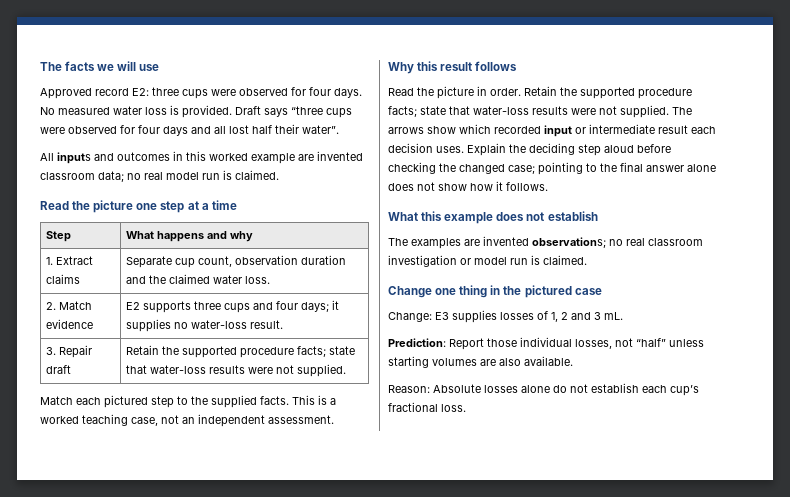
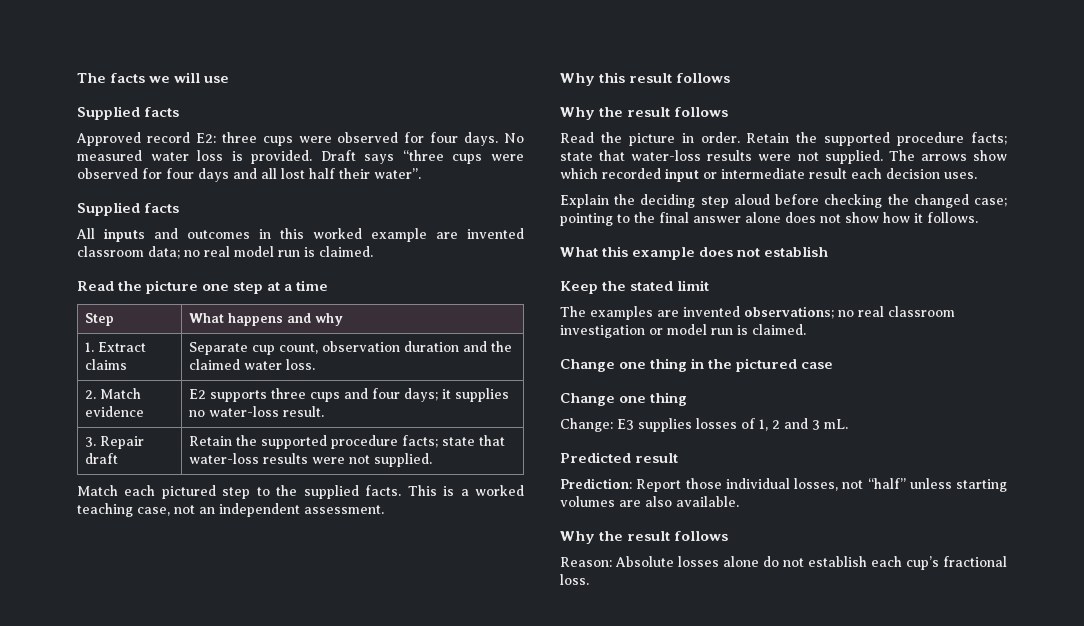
(160, 67) none -> [77,106,180,120] // Supplied facts
(339, 129) none -> [77,202,180,216] // Supplied facts
(518, 66) none -> [560,107,729,120] // Why the result follows
(464, 149) none -> (977, 175) //
(598, 216) none -> [560,280,710,294] // Keep the stated limit
(602, 291) none -> [560,392,688,406] // Change one thing
(623, 316) none -> [560,452,679,463] // Predicted result
(573, 361) none -> [560,531,729,544] // Why the result follows

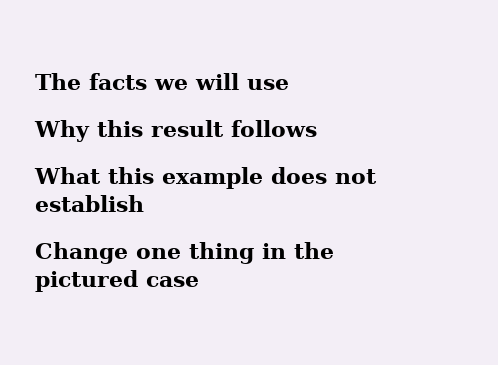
[77,106,180,120] [76,132,524,146] [77,150,524,164] [77,168,421,182] [77,202,180,216] [76,228,524,242] [77,246,373,259] [77,280,329,294] [84,313,114,326] [188,313,343,326] [84,342,146,352] [84,359,127,370] [188,341,512,355] [188,359,315,370] [84,388,141,399] [84,406,144,417] [188,388,509,402] [188,406,324,417] [84,436,144,449] [84,453,118,464] [188,435,505,449] [188,453,432,467] [77,485,524,499] [77,503,384,517] [560,72,731,86] [560,107,729,120] [560,132,1007,146] [560,150,1007,164] [560,168,977,182] [560,194,1007,208] [560,212,978,226] Supplied facts // Approved record E2: three cups were observed for four days. No measured water loss is provided. Draft says “three cups were observed for four days and all lost half their water”. // Supplied facts // All inputs and outcomes in this worked example are invented classroom data; no real model run is claimed. // Read the picture one step at a time // Step | What happens and why // 1. Extract claims | Separate cup count, observation duration and the claimed water loss. // 2. Match evidence | E2 supports three cups and four days; it supplies no water-loss result. // 3. Repair draft | Retain the supported procedure facts; state that water-loss results were not supplied. // Match each pictured step to the supplied facts. This is a worked teaching case, not an independent assessment. // Why this result follows // Why the result follows // Read the picture in order. Retain the supported procedure facts; state that water-loss results were not supplied. The arrows show which recorded input or intermediate result each decision uses. // Explain the deciding step aloud before checking the changed case; pointing to the final answer alone does not show how it follows. -> [34,120,317,142] Why this result follows
[560,280,710,294] [560,306,955,320] [560,324,806,338] // Keep the stated limit // The examples are invented observations; no real classroom investigation or model run is claimed. -> (144, 203) none
[560,392,688,406] [560,418,848,432] [560,452,679,463] [560,478,1007,492] [560,496,739,507] [560,531,729,544] [560,556,1007,570] [560,574,589,585] // Change one thing // Change: E3 supplies losses of 1, 2 and 3 mL. // Predicted result // Prediction: Report those individual losses, not “half” unless starting volumes are also available. // Why the result follows // Reason: Absolute losses alone do not establish each cup’s fractional loss. -> (199, 281) none

